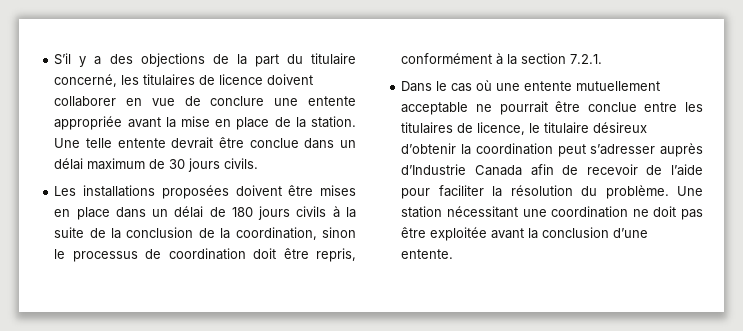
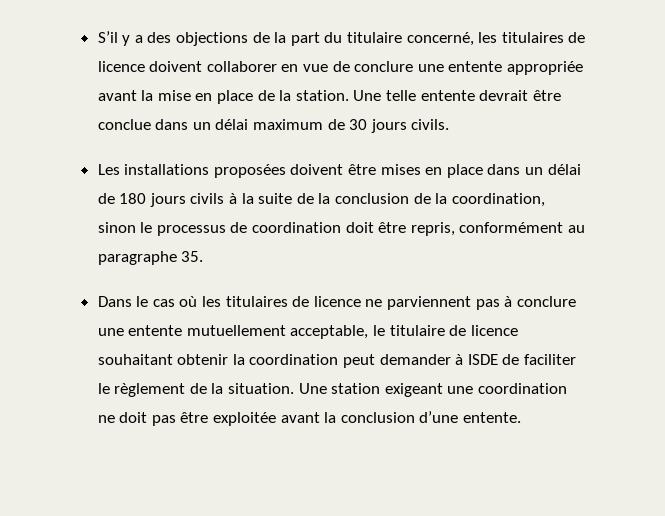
[496,53,603,65] à la section 7.2.1. -> [568,225,586,233] [97,251,204,265] au paragraphe 35.
[496,81,661,91] [401,101,703,115] [401,122,648,135] [401,143,703,157] [401,164,703,176] [401,185,669,199] une entente mutuellement acceptable ne pourrait être conclue entre les titulaires de licence, le titulaire désireux d’obtenir la coordination peut s’adresser auprès d’Industrie Canada afin de recevoir de l’aide pour faciliter la résolution du problème. -> [202,296,576,310] [97,325,518,339] [97,354,577,368] [97,383,295,397] les titulaires de licence ne parviennent pas à conclure une entente mutuellement acceptable, le titulaire de licence souhaitant obtenir la coordination peut demander à ISDE de faciliter le règlement de la situation.
[446,206,518,218] nécessitant -> [384,383,443,397] exigeant

